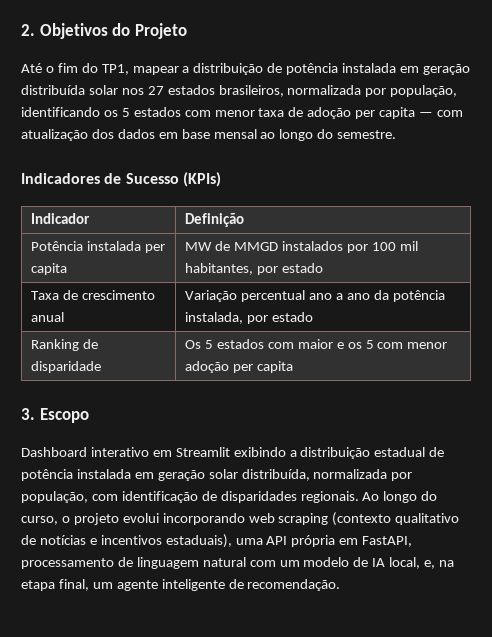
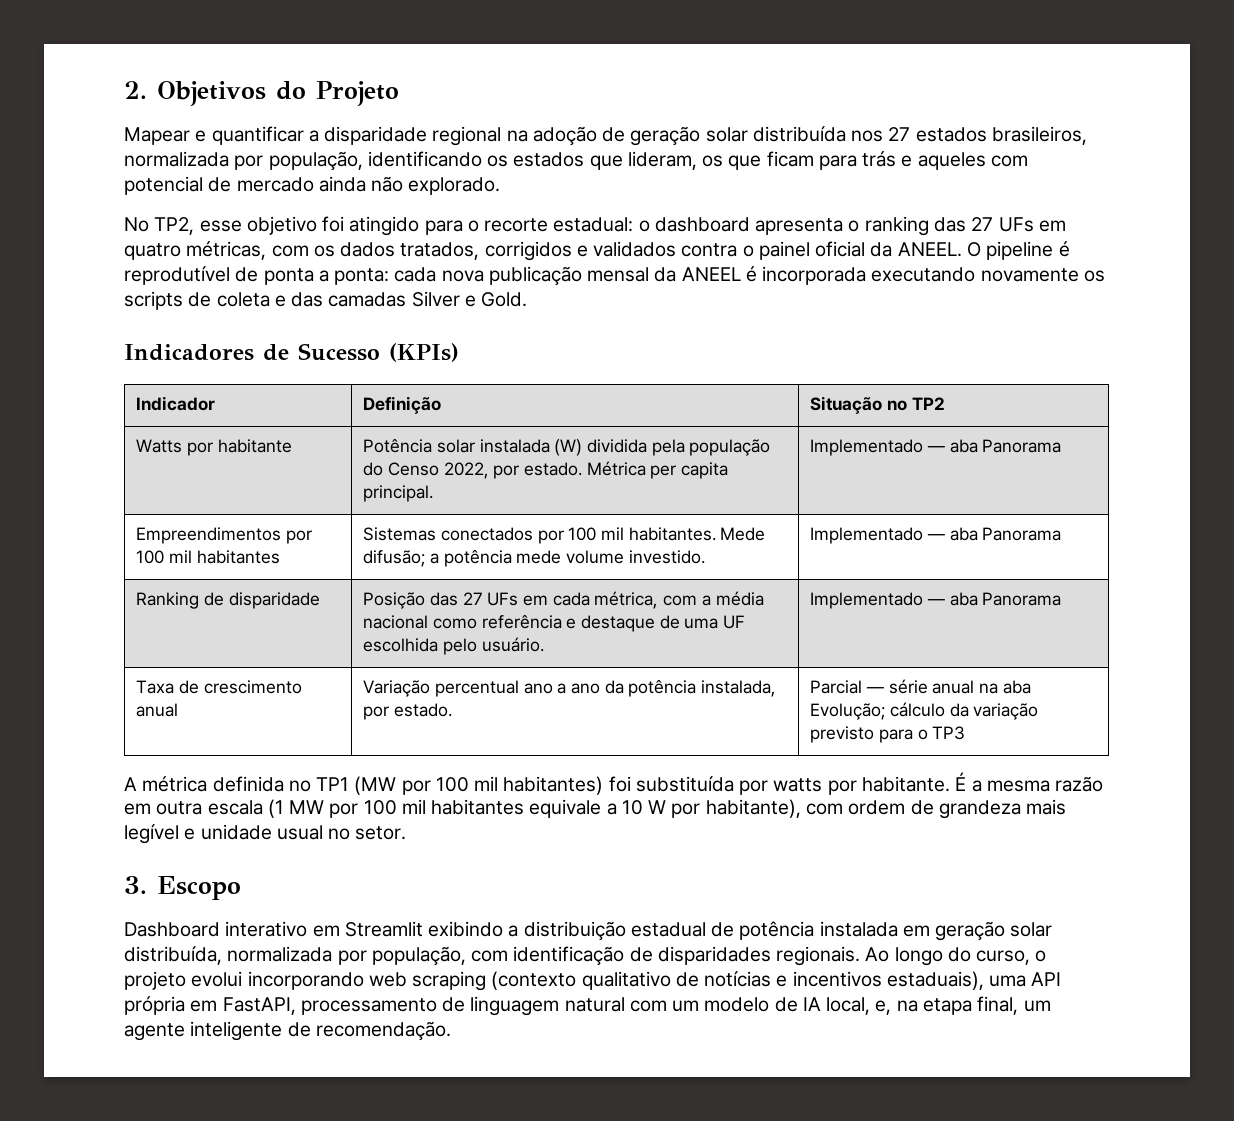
[21,63,470,75] [21,85,118,95] Até o fim do TP1, mapear a distribuição de potência instalada em geração distribuída solar -> [124,126,846,146] Mapear e quantificar a disparidade regional na adoção de geração solar distribuída
[121,107,463,119] [21,129,397,141] 5 estados com menor taxa de adoção per capita — com atualização dos dados em base mensal ao longo do semestre. -> [513,151,1028,170] [124,176,501,195] [124,216,1066,236] [124,241,1070,261] [124,266,1105,286] [124,291,528,310] estados que lideram, os que ficam para trás e aqueles com potencial de mercado ainda não explorado. // No TP2, esse objetivo foi atingido para o recorte estadual: o dashboard apresenta o ranking das 27 UFs em quatro métricas, com os dados tratados, corrigidos e validados contra o painel oficial da ANEEL. O pipeline é reprodutível de ponta a ponta: cada nova publicação mensal da ANEEL é incorporada executando novamente os scripts de coleta e das camadas Silver e Gold.
[31,241,165,253] [31,263,68,275] [185,241,418,253] [185,263,323,275] // Potência instalada per capita | MW de MMGD instalados por 100 mil habitantes, por estado -> [810,396,945,414] [136,439,292,456] [363,439,771,456] [363,461,729,479] [363,485,434,502] [810,439,1062,456] [136,527,312,544] [136,550,280,564] [363,527,766,544] [363,550,705,567] [810,527,1062,544] [136,592,320,609] [363,591,764,609] [363,615,746,632] [363,637,544,655] [810,592,1062,609] | Situação no TP2 // Watts por habitante | Potência solar instalada (W) dividida pela população do Censo 2022, por estado. Métrica per capita principal. | Implementado — aba Panorama // Empreendimentos por 100 mil habitantes | Sistemas conectados por 100 mil habitantes. Mede difusão; a potência mede volume investido. | Implementado — aba Panorama // Ranking de disparidade | Posição das 27 UFs em cada métrica, com a média nacional como referência e destaque de uma UF escolhida pelo usuário. | Implementado — aba Panorama
[271,312,313,322] [31,339,99,351] [31,361,102,373] [185,339,448,349] [185,361,293,373] estado // Ranking de disparidade | Os 5 estados com maior e os 5 com menor adoção per capita -> [393,703,452,717] [810,679,1031,694] [810,702,1039,720] [810,726,966,743] [124,772,1104,795] [124,799,1067,819] [124,824,407,844] estado. | Parcial — série anual na aba Evolução; cálculo da variação previsto para o TP3 // A métrica definida no TP1 (MW por 100 mil habitantes) foi substituída por watts por habitante. É a mesma razão em outra escala (1 MW por 100 mil habitantes equivale a 10 W por habitante), com ordem de grandeza mais legível e unidade usual no setor.

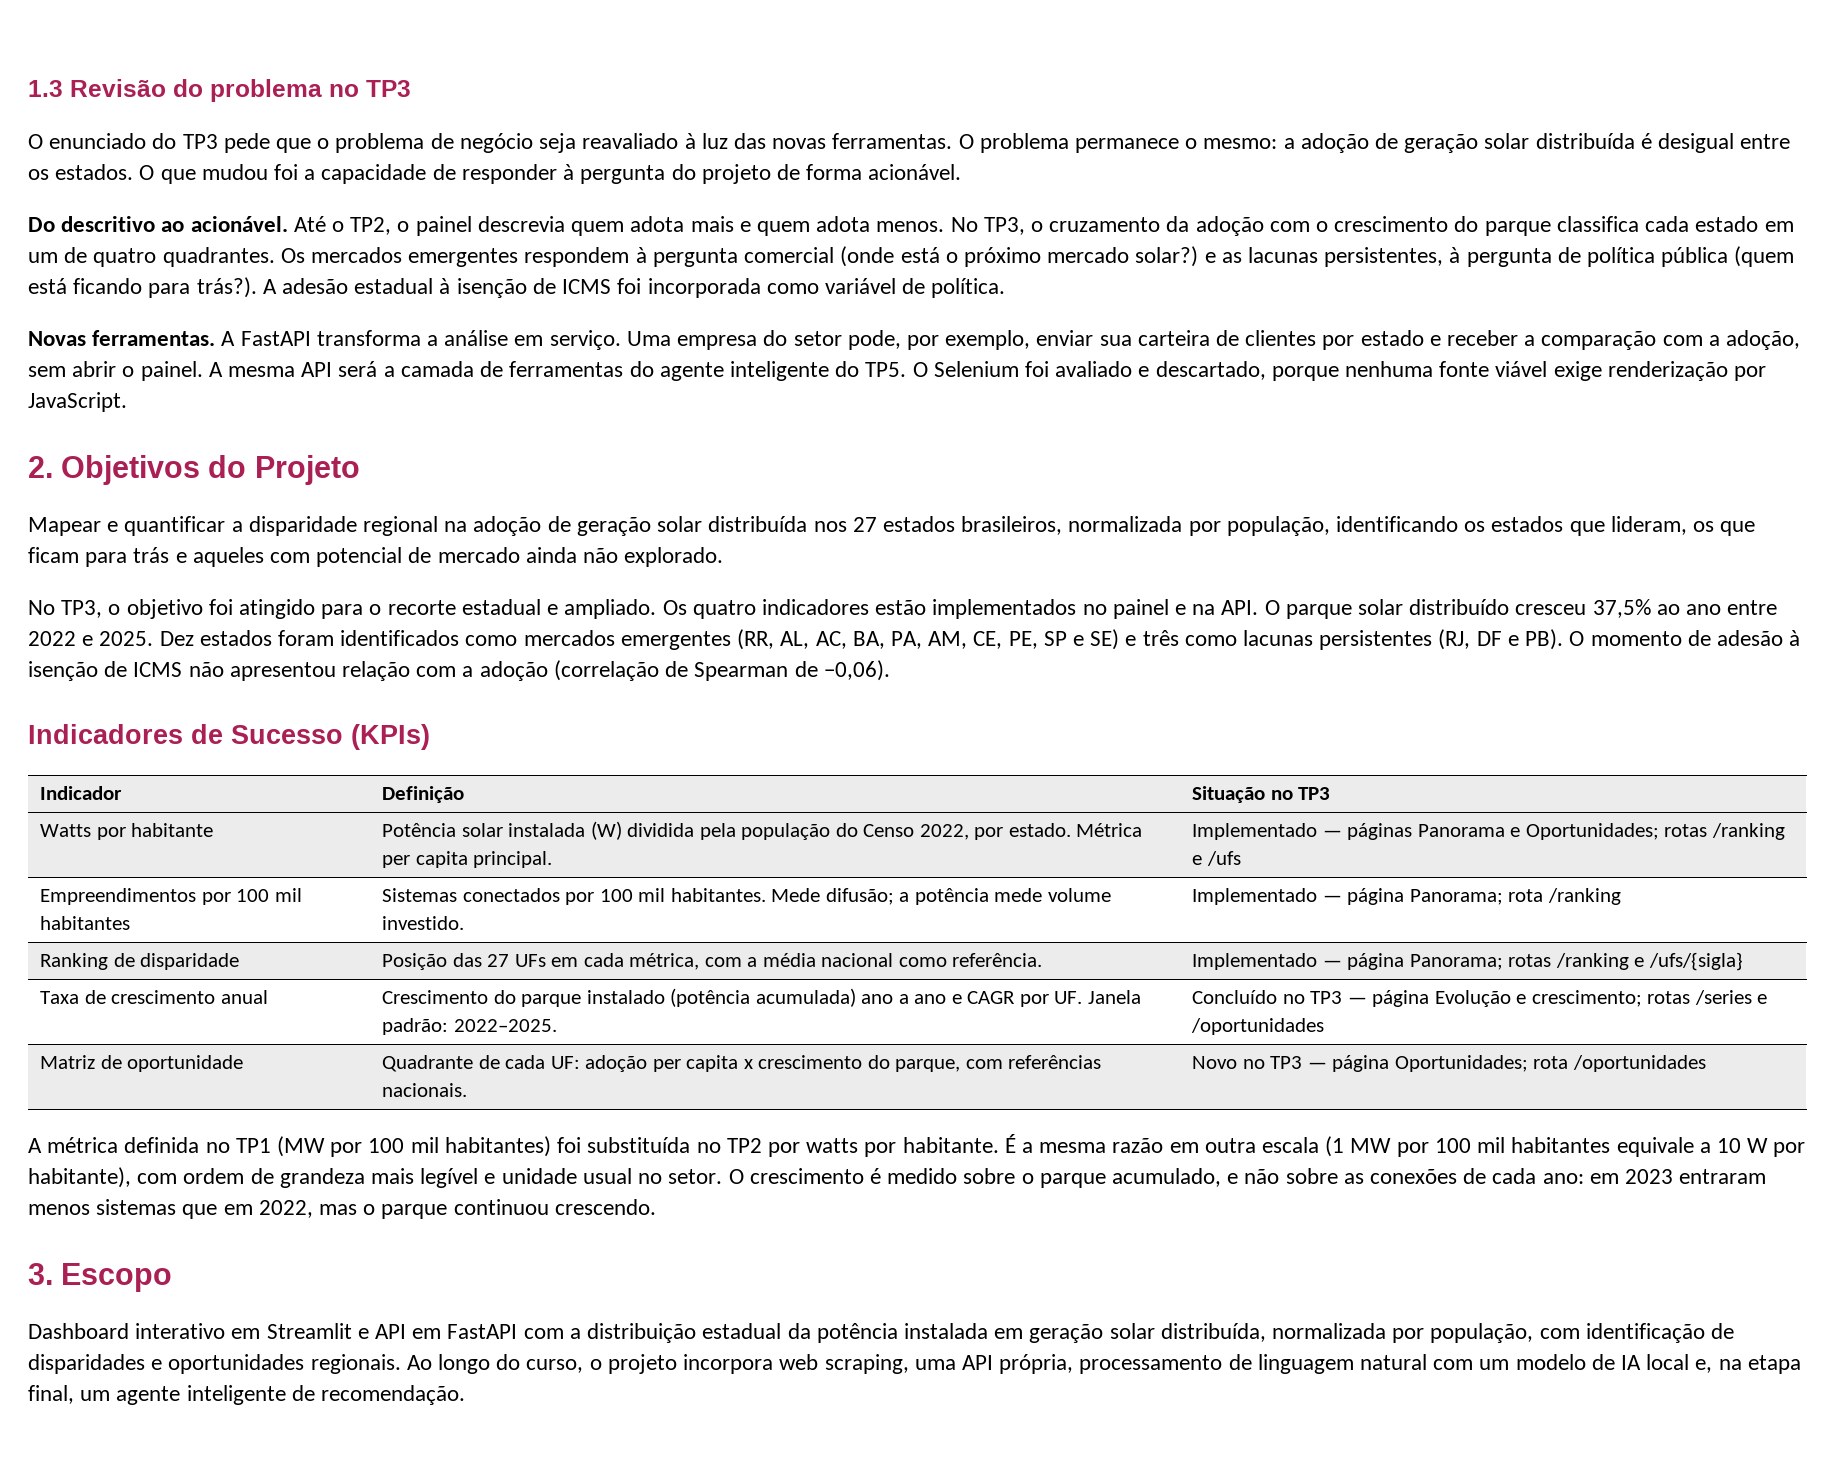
(124, 90) none -> [28,79,411,102] [28,133,1791,153] [28,164,962,184] [28,216,1794,236] [28,246,1795,267] [28,277,1006,298] [28,330,1801,350] [28,361,1767,381] [28,392,127,412] 1.3 Revisão do problema no TP3 // O enunciado do TP3 pede que o problema de negócio seja reavaliado à luz das novas ferramentas. O problema permanece o mesmo: a adoção de geração solar distribuída é desigual entre os estados. O que mudou foi a capacidade de responder à pergunta do projeto de forma acionável. // Do descritivo ao acionável. Até o TP2, o painel descrevia quem adota mais e quem adota menos. No TP3, o cruzamento da adoção com o crescimento do parque classifica cada estado em um de quatro quadrantes. Os mercados emergentes respondem à pergunta comercial (onde está o próximo mercado solar?) e as lacunas persistentes, à pergunta de política pública (quem está ficando para trás?). A adesão estadual à isenção de ICMS foi incorporada como variável de política. // Novas ferramentas. A FastAPI transforma a análise em serviço. Uma empresa do setor pode, por exemplo, enviar sua carteira de clientes por estado e receber a comparação com a adoção, sem abrir o painel. A mesma API será a camada de ferramentas do agente inteligente do TP5. O Selenium foi avaliado e descartado, porque nenhuma fonte viável exige renderização por JavaScript. //
[154,217,242,235] TP2, esse -> [61,600,121,618] TP3, o
[553,216,1066,236] [124,241,1070,261] [124,266,1105,286] [124,291,528,310] estadual: o dashboard apresenta o ranking das 27 UFs em quatro métricas, com os dados tratados, corrigidos e validados contra o painel oficial da ANEEL. O pipeline é reprodutível de ponta a ponta: cada nova publicação mensal da ANEEL é incorporada executando novamente os scripts de coleta e das camadas Silver e Gold. -> [461,599,1778,619] [28,629,1801,650] [28,660,890,681] estadual e ampliado. Os quatro indicadores estão implementados no painel e na API. O parque solar distribuído cresceu 37,5% ao ano entre 2022 e 2025. Dez estados foram identificados como mercados emergentes (RR, AL, AC, BA, PA, AM, CE, PE, SP e SE) e três como lacunas persistentes (RJ, DF e PB). O momento de adesão à isenção de ICMS não apresentou relação com a adoção (correlação de Spearman de −0,06).
[911,397,945,410] TP2 -> [1298,787,1331,800] TP3
[949,439,1062,453] aba Panorama -> [1347,823,1785,840] [1192,851,1241,866] páginas Panorama e Oportunidades; rotas /ranking e /ufs
[949,527,1062,541] aba Panorama -> [1347,888,1621,905] página Panorama; rota /ranking
[481,615,746,632] [363,637,544,655] [810,592,1062,609] [136,680,302,694] [136,703,179,717] [363,680,777,697] [363,703,452,720] [810,679,1031,694] [810,702,1039,720] [810,726,966,743] referência e destaque de uma UF escolhida pelo usuário. | Implementado — aba Panorama // Taxa de crescimento anual | Variação percentual ano a ano da potência instalada, por estado. | Parcial — série anual na aba Evolução; cálculo da variação previsto para o TP3 -> [952,953,1043,967] [1192,952,1743,971] [40,990,268,1004] [382,988,1141,1007] [382,1018,557,1035] [1192,990,1768,1007] [1191,1018,1325,1035] [40,1055,244,1072] [382,1055,1102,1072] [382,1083,468,1097] [1192,1055,1706,1072] referência. | Implementado — página Panorama; rotas /ranking e /ufs/{sigla} // Taxa de crescimento anual | Crescimento do parque instalado (potência acumulada) ano a ano e CAGR por UF. Janela padrão: 2022–2025. | Concluído no TP3 — página Evolução e crescimento; rotas /series e /oportunidades // Matriz de oportunidade | Quadrante de cada UF: adoção per capita x crescimento do parque, com referências nacionais. | Novo no TP3 — página Oportunidades; rota /oportunidades
(734, 784) none -> [696,1138,762,1153] no TP2
(407, 833) none -> [728,1168,1767,1188] [28,1199,656,1219] O crescimento é medido sobre o parque acumulado, e não sobre as conexões de cada ano: em 2023 entraram menos sistemas que em 2022, mas o parque continuou crescendo.
[428,921,504,937] exibindo -> [357,1324,564,1339] e API em FastAPI com
[711,922,735,937] de -> [787,1323,811,1339] da
(771, 955) none -> [151,1354,305,1374] e oportunidades
[191,971,1062,991] [124,996,296,1015] evolui incorporando web scraping (contexto qualitativo de notícias e incentivos estaduais), uma API própria em FastAPI, -> [683,1354,1074,1374] incorpora web scraping, uma API própria,
[826,997,871,1015] local, -> [1646,1354,1690,1370] local

